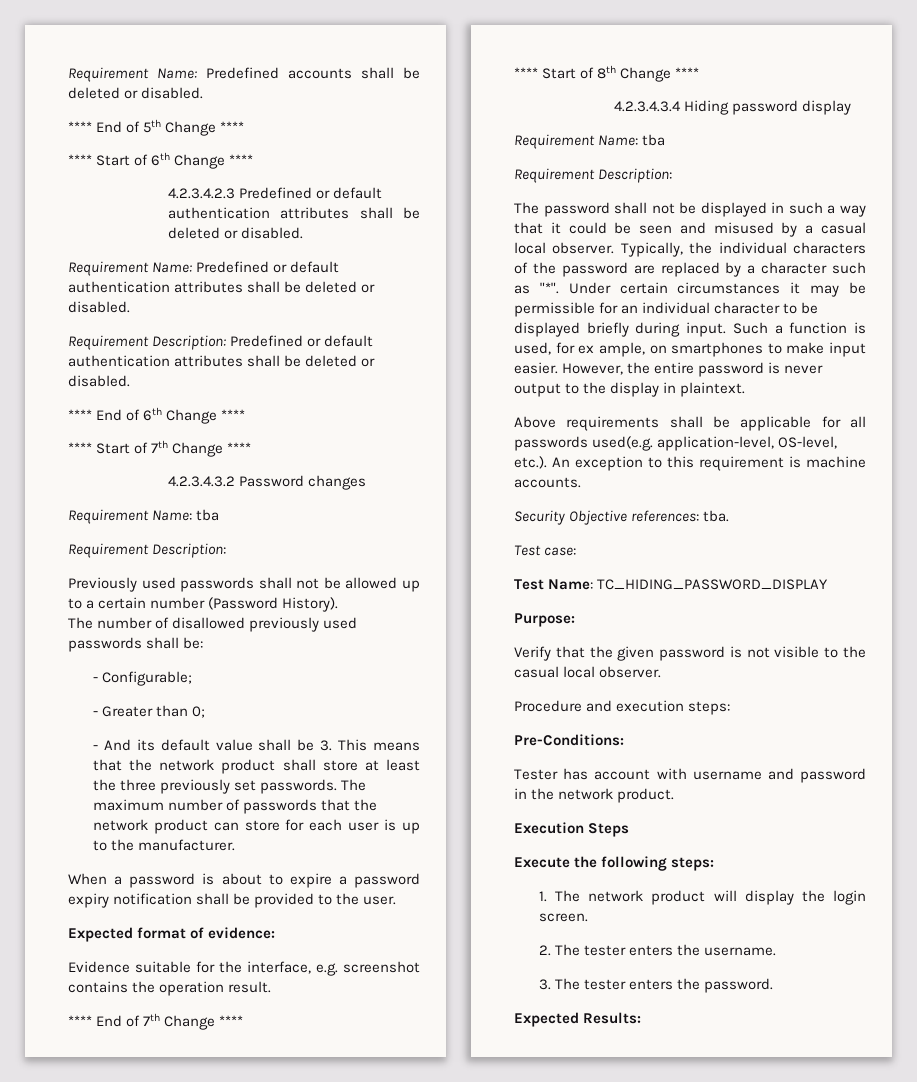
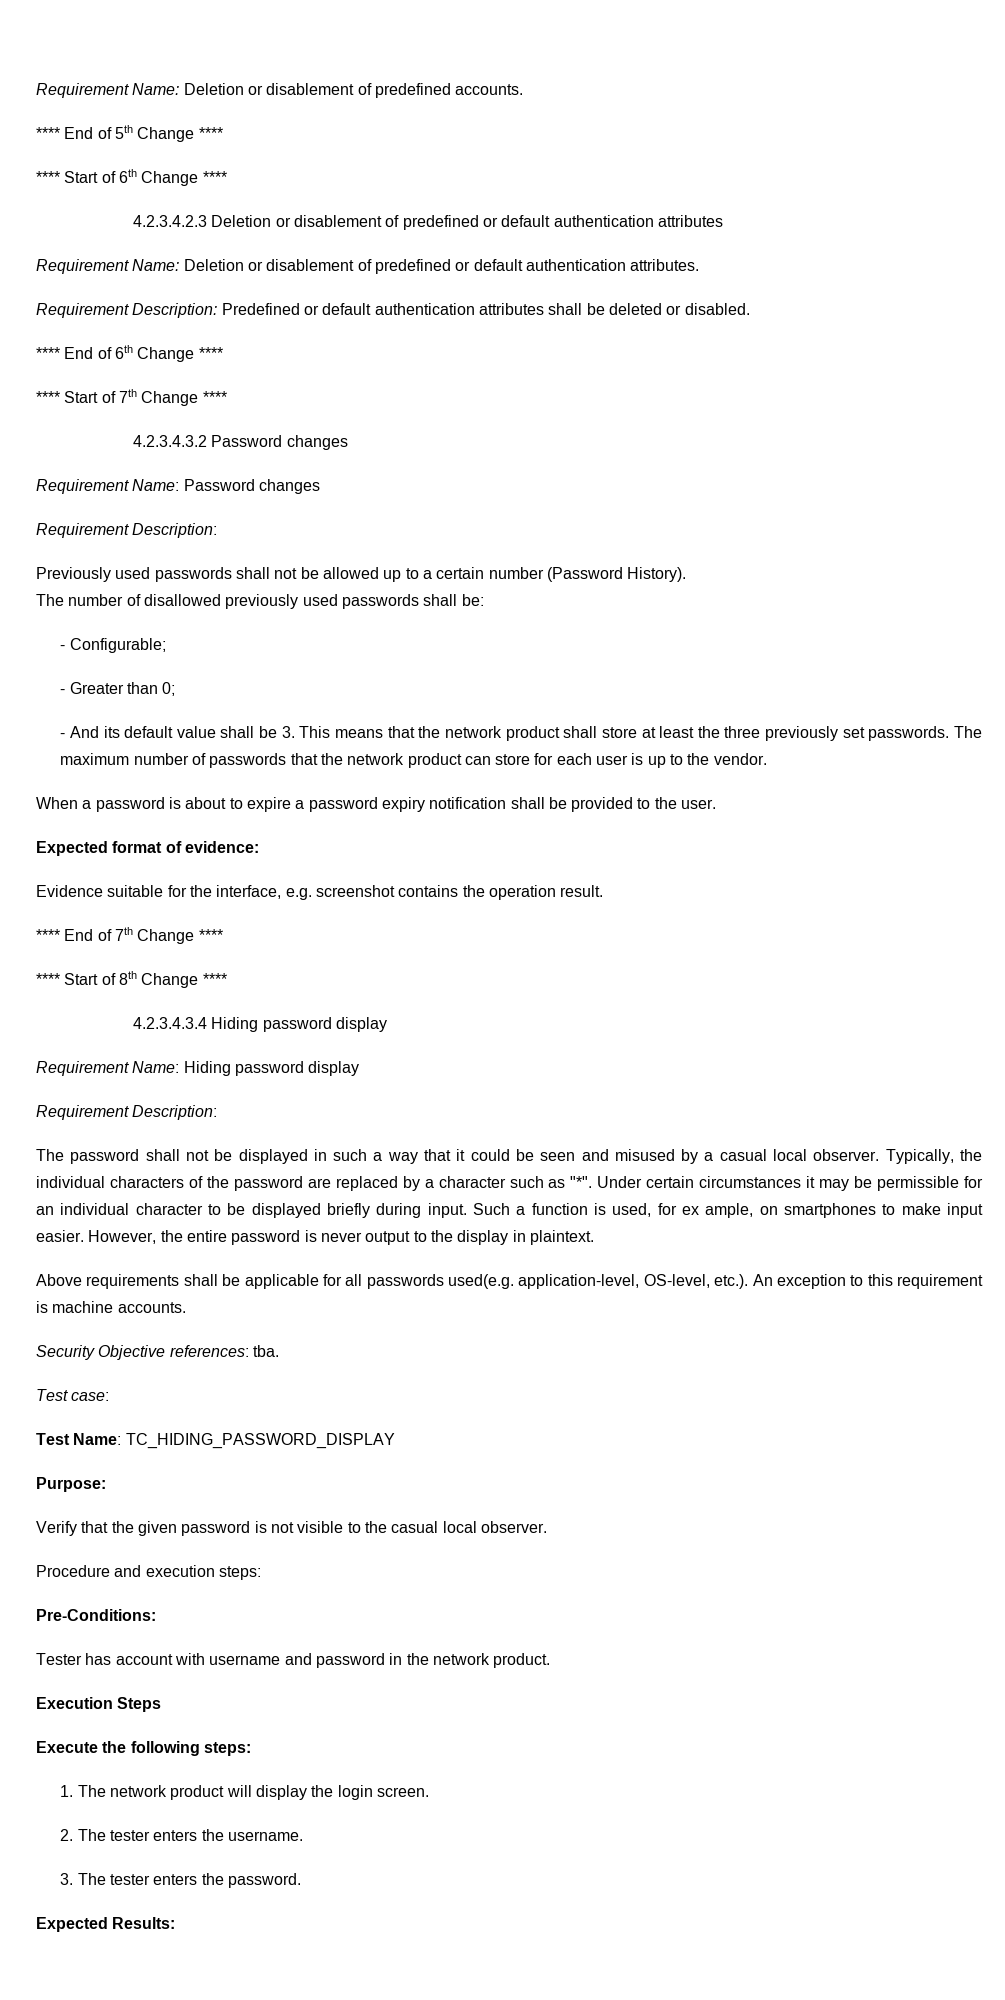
[68,67,420,82] [68,87,204,99] Requirement Name: Predefined accounts shall be deleted or disabled. -> [36,83,524,98] Requirement Name: Deletion or disablement of predefined accounts.
[238,187,382,199] [167,207,420,219] [167,227,303,239] [68,261,340,276] [68,281,376,293] [68,301,130,313] Predefined or default authentication attributes shall be deleted or disabled. // Requirement Name: Predefined or default authentication attributes shall be deleted or disabled. -> [211,215,723,230] [36,259,700,274] Deletion or disablement of predefined or default authentication attributes // Requirement Name: Deletion or disablement of predefined or default authentication attributes.
[196,509,220,521] tba -> [183,479,320,494] Password changes
[138,839,236,851] manufacturer. -> [713,753,767,765] vendor.
[642,134,666,146] tba -> [183,1061,360,1076] Hiding password display

